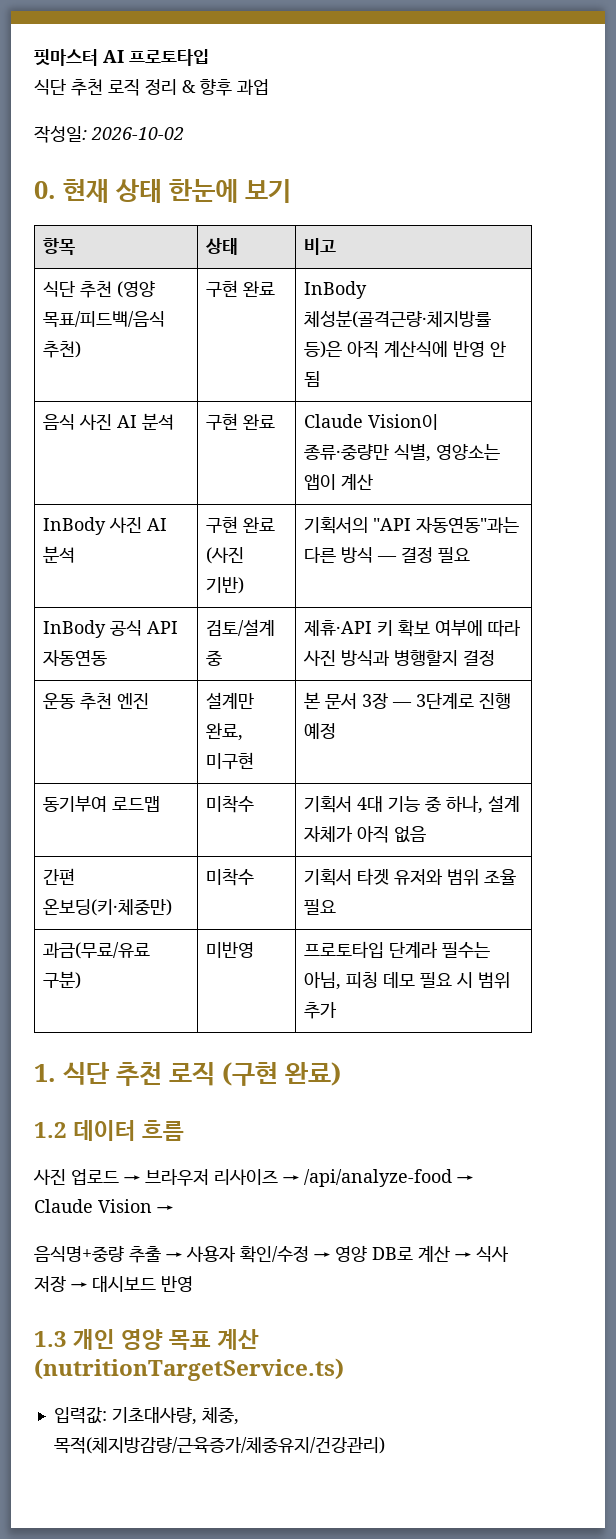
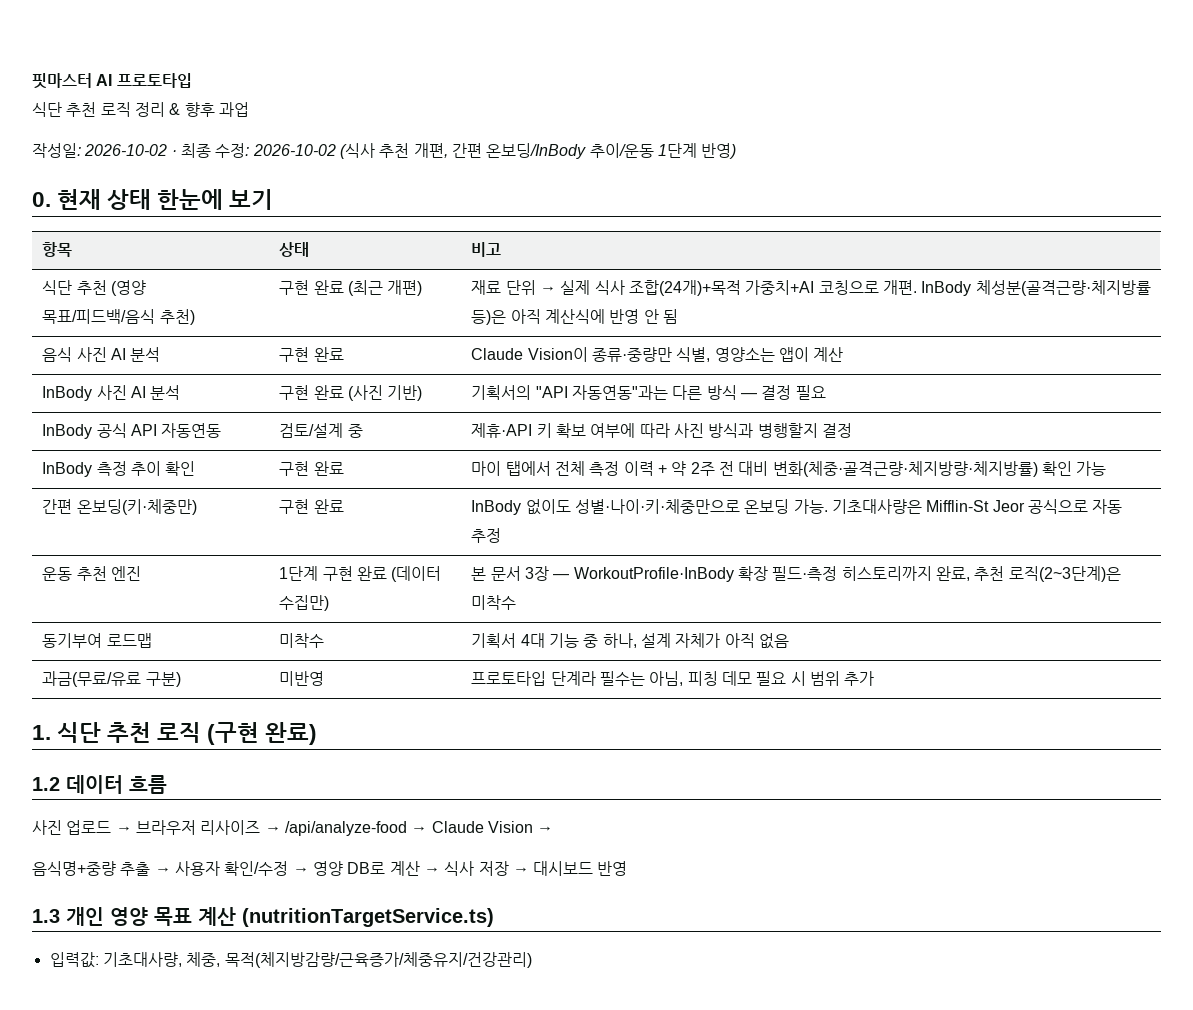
(184, 133) none -> [171,143,737,159] · 최종 수정: 2026-10-02 (식사 추천 개편, 간편 온보딩/InBody 추이/운동 1단계 반영)
(276, 289) | -> [348,280,423,296] [471,280,917,296] (최근 개편) | 재료 단위 → 실제 식사 조합(24개)+목적 가중치+AI 코칭으로 개편.
[43,693,150,710] [206,692,255,709] [206,723,244,741] [206,752,255,769] [304,692,512,709] [304,723,337,739] 운동 추천 엔진 | 설계만 완료, 미구현 | 본 문서 3장 — 3단계로 진행 예정 -> [42,461,196,477] [279,461,344,476] [471,461,1107,477] [42,499,197,515] [279,499,344,514] [471,499,1123,515] [471,528,502,543] [42,566,142,581] [279,566,442,582] [279,595,330,611] [471,566,1121,582] [471,595,517,610] InBody 측정 추이 확인 | 구현 완료 | 마이 탭에서 전체 측정 이력 + 약 2주 전 대비 변화(체중·골격근량·체지방량·체지방률) 확인 가능 // 간편 온보딩(키·체중만) | 구현 완료 | InBody 없이도 성별·나이·키·체중만으로 온보딩 가능. 기초대사량은 Mifflin-St Jeor 공식으로 자동 추정 // 운동 추천 엔진 | 1단계 구현 완료 (데이터 수집만) | 본 문서 3장 — WorkoutProfile·InBody 확장 필드·측정 히스토리까지 완료, 추천 로직(2~3단계)은 미착수
[43,868,76,885] [43,899,173,916] [206,869,255,886] [304,868,517,886] [304,899,337,915] // 간편 온보딩(키·체중만) | 미착수 | 기획서 타겟 유저와 범위 조율 필요 -> (789, 641) none

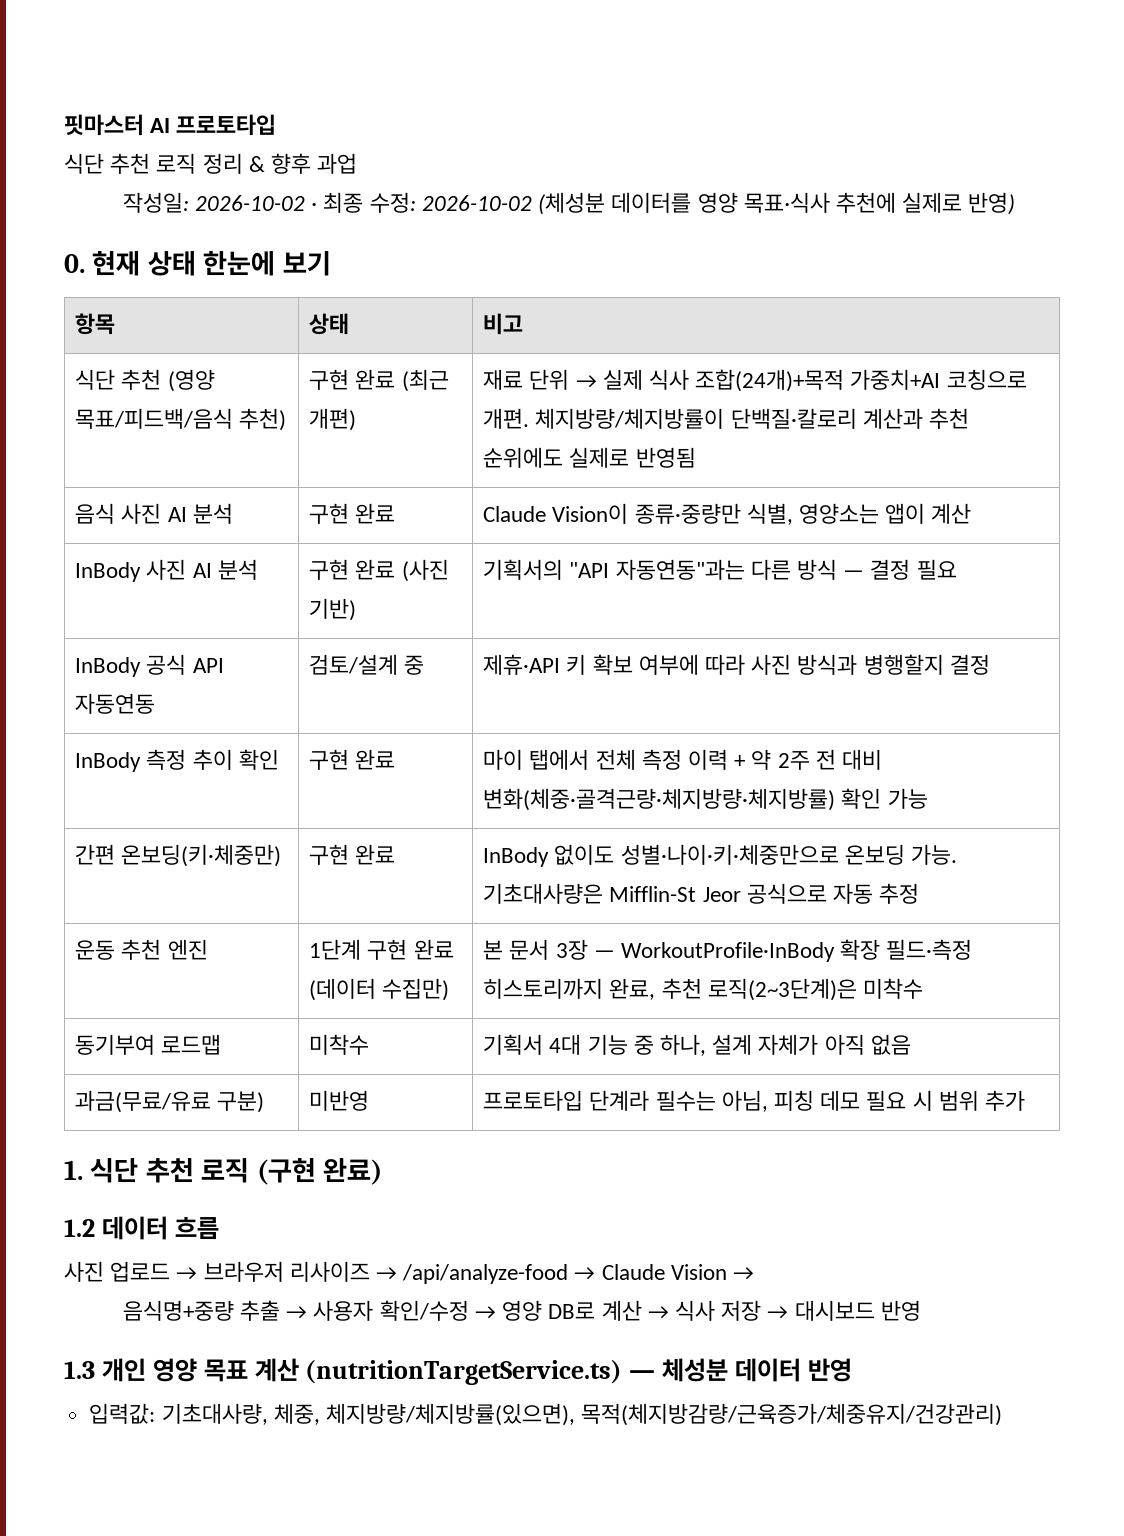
[339,143,697,159] (식사 추천 개편, 간편 온보딩/InBody 추이/운동 1단계 -> [538,192,963,215] (체성분 데이터를 영양 목표·식사 추천에 실제로
[921,280,1151,296] [471,309,678,325] InBody 체성분(골격근량·체지방률 등)은 아직 계산식에 반영 안 됨 -> [535,408,969,429] [483,447,696,468] 체지방량/체지방률이 단백질·칼로리 계산과 추천 순위에도 실제로 반영됨
(494, 917) none -> [629,1358,852,1382] — 체성분 데이터 반영
(221, 959) none -> [325,1403,575,1426] 체지방량/체지방률(있으면),

